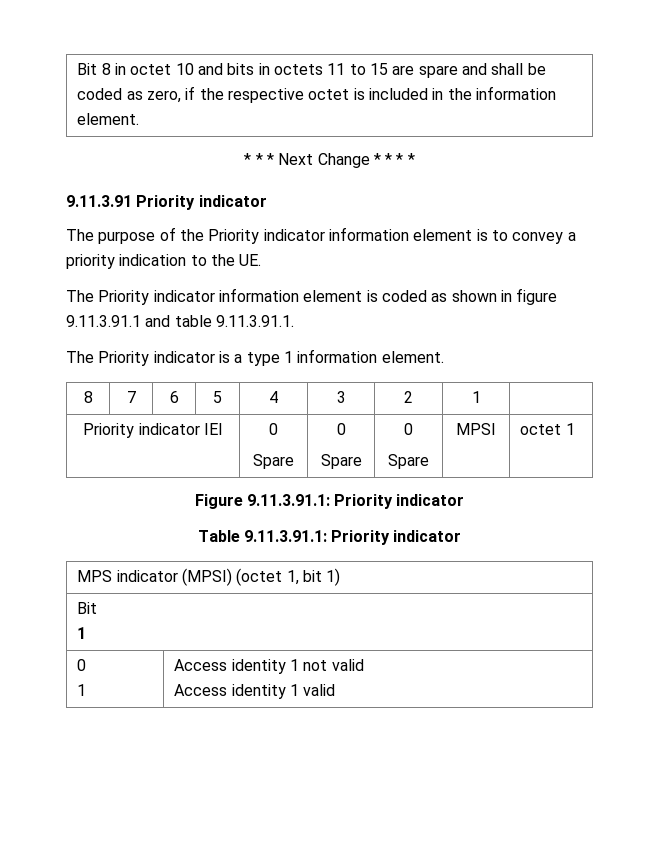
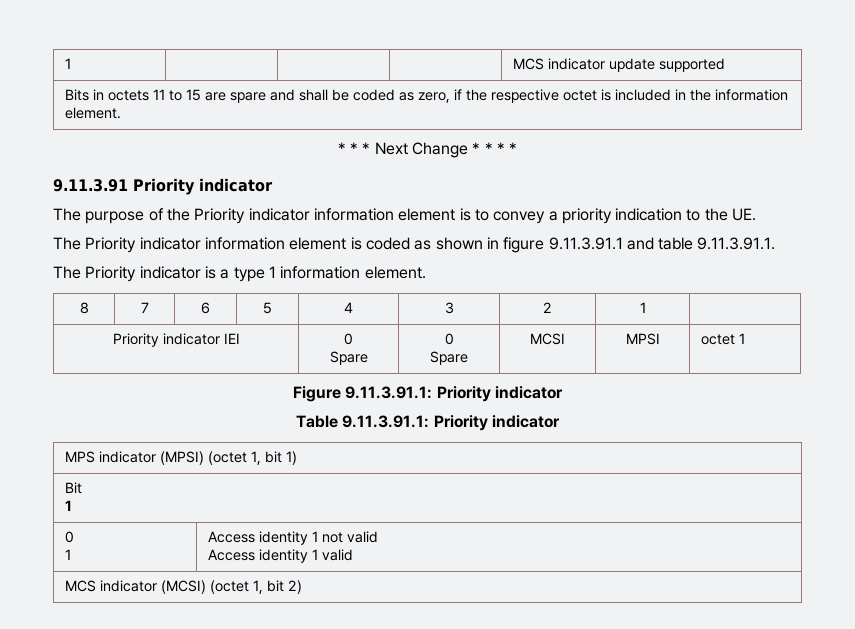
[77,63,255,75] Bit 8 in octet 10 and bits -> [65,58,72,69] [513,58,726,72] [65,89,90,101] 1 | | | | MCS indicator update supported // Bits
[404,423,413,435] [388,454,429,469] 0 // Spare -> [530,333,565,345] MCSI
(336, 690) none -> [65,580,303,594] // MCS indicator (MCSI) (octet 1, bit 2)

